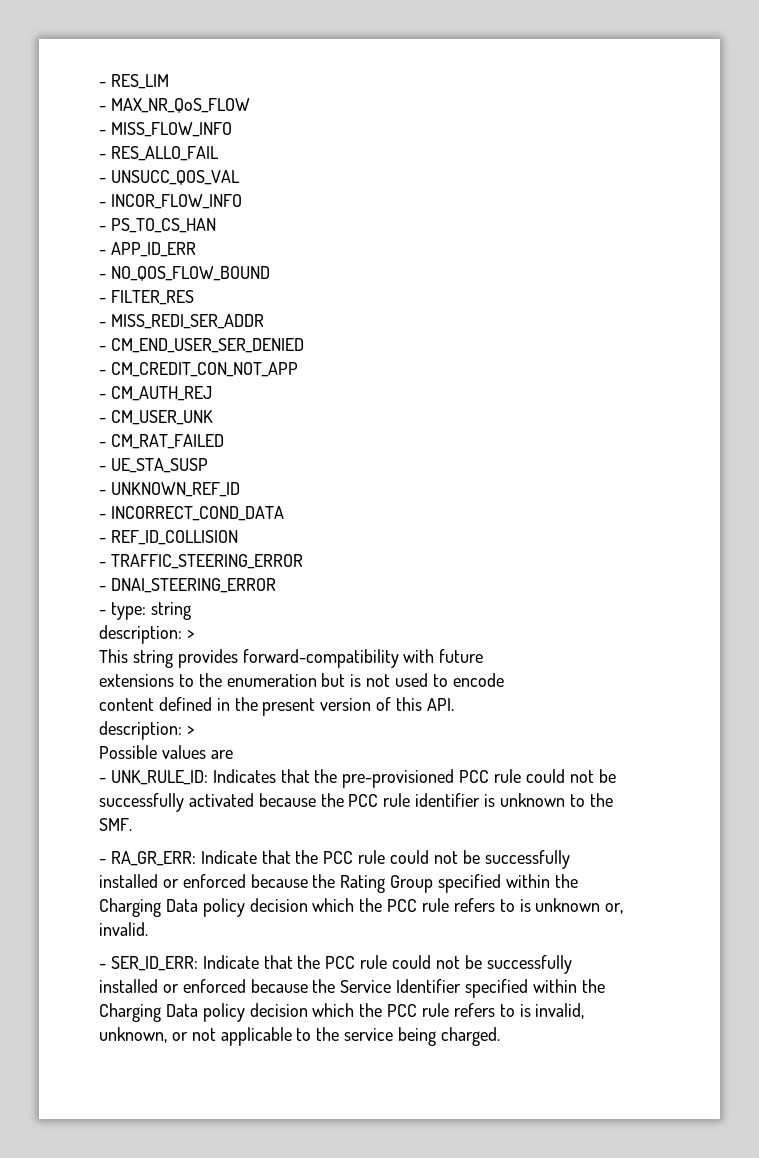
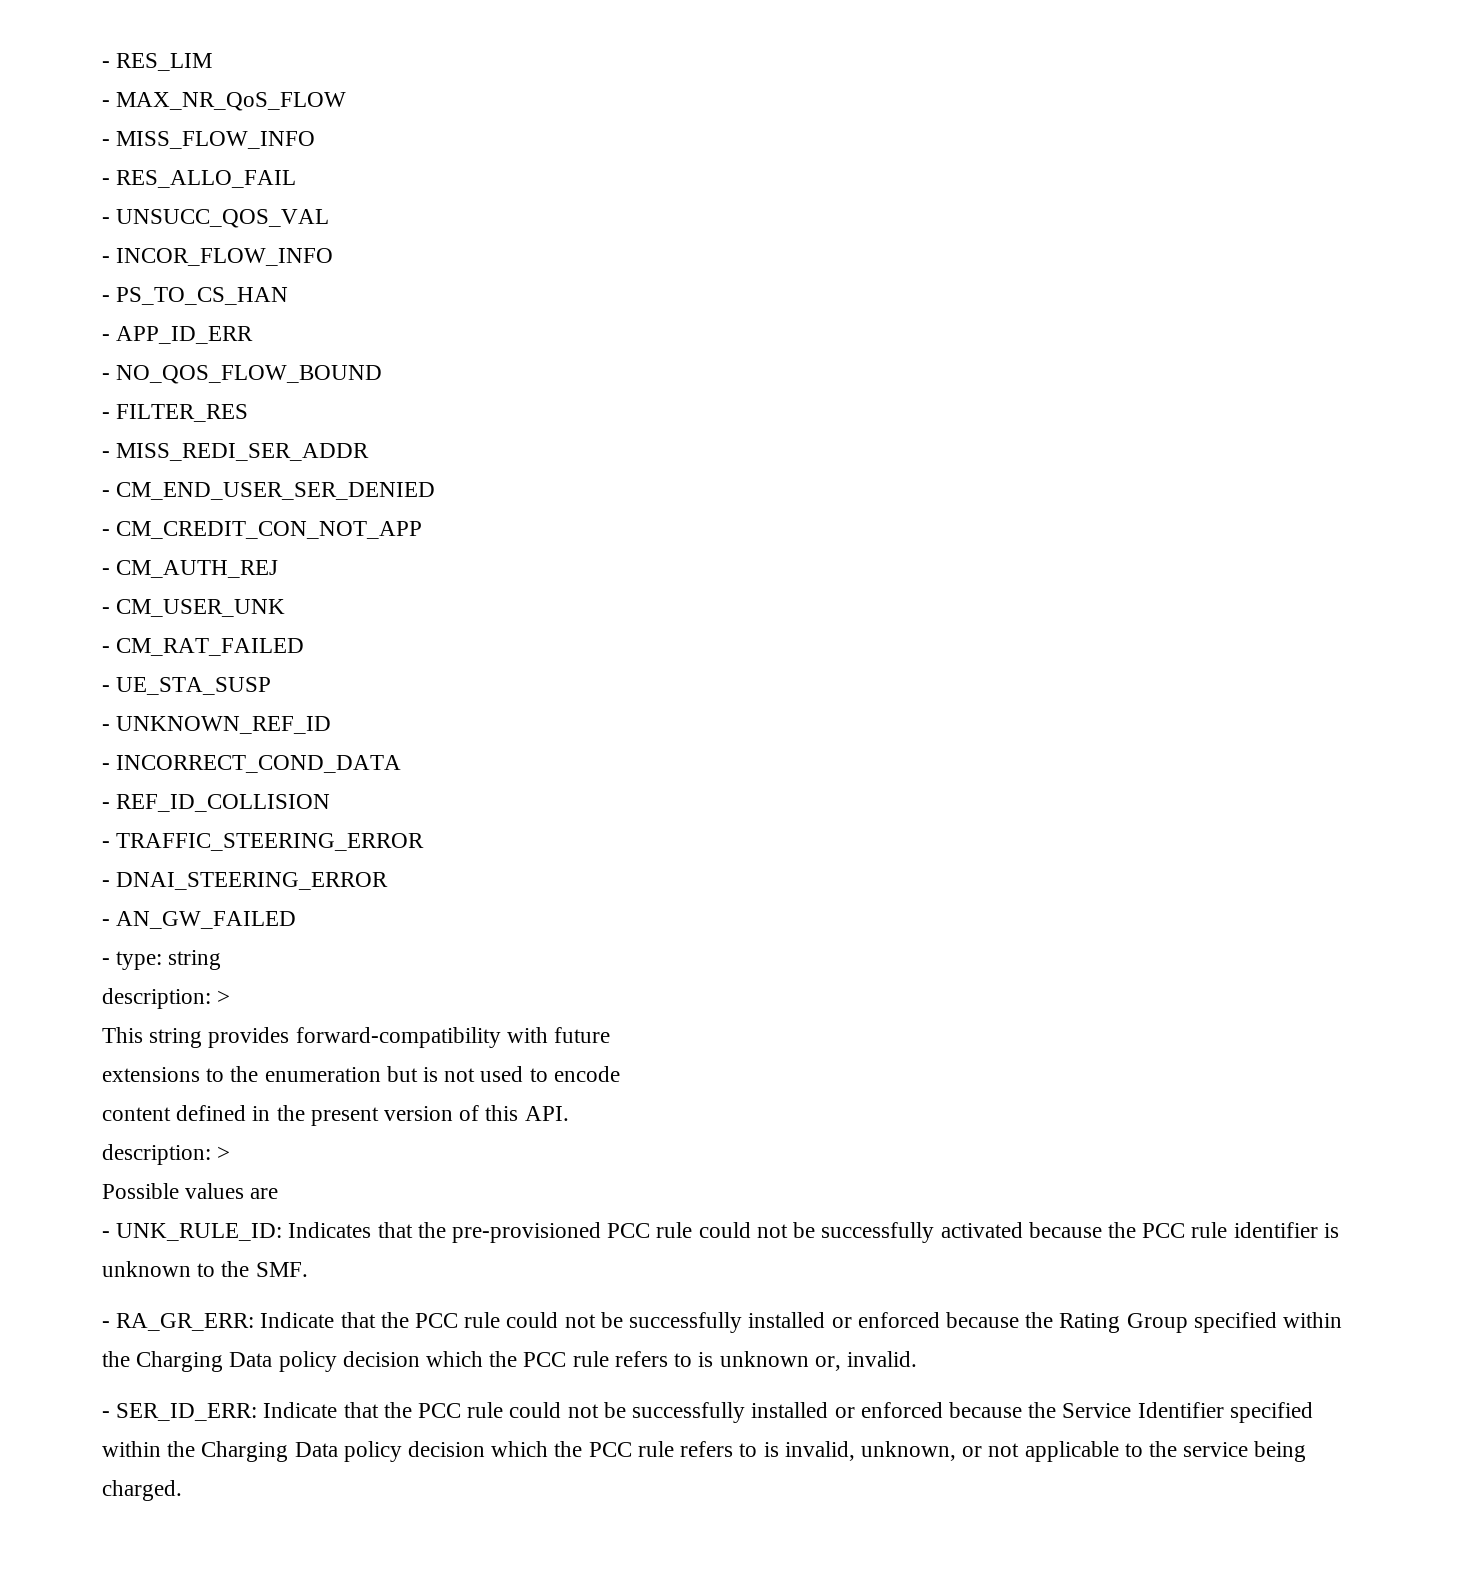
(276, 585) none -> [102,911,297,929] // - AN_GW_FAILED

